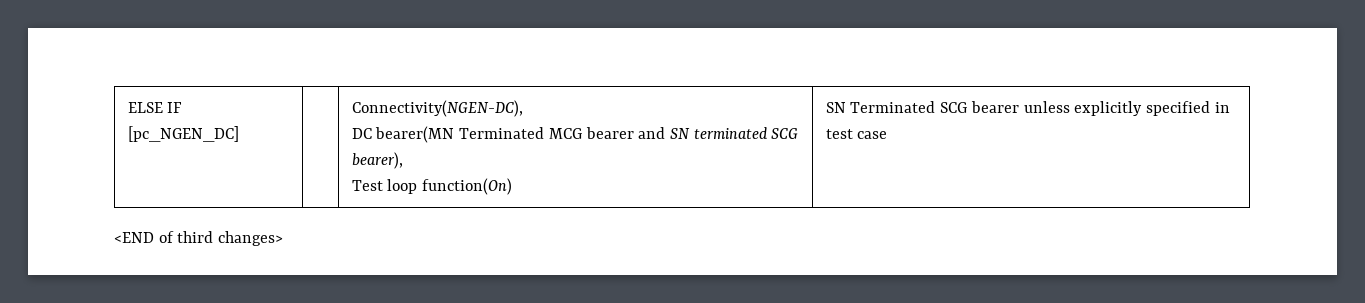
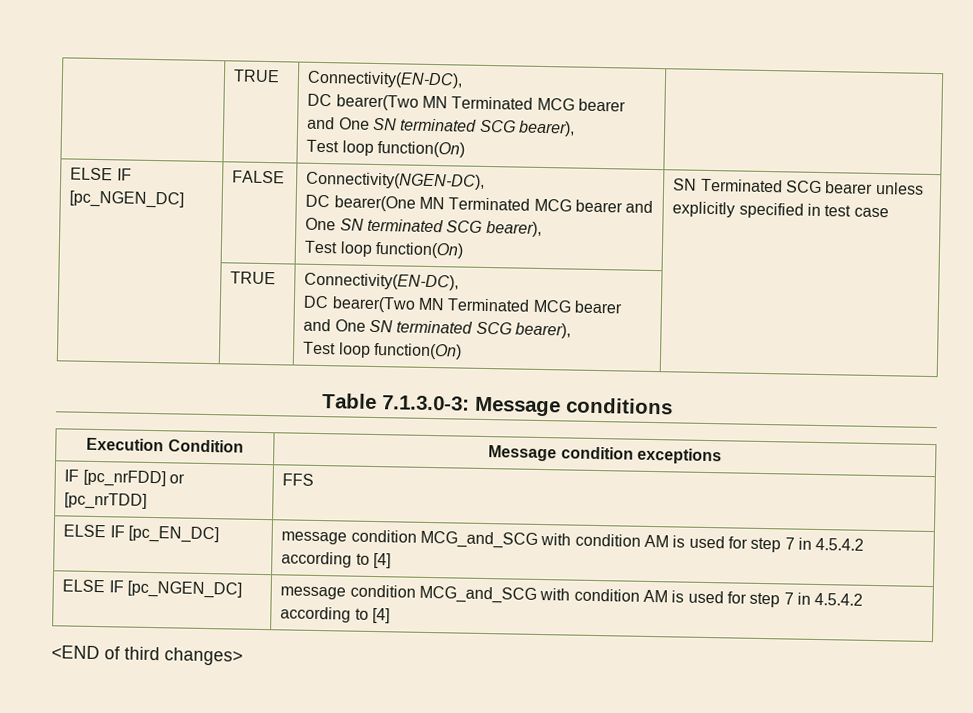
[127,102,183,113] [127,126,239,142] ELSE IF [pc_NGEN_DC] | -> [233,69,281,83] [307,70,464,89] [307,93,626,112] [307,116,575,137] [306,139,465,158] [70,167,132,181] [69,190,185,209] [232,170,286,184] | TRUE | Connectivity(EN-DC), // DC bearer(Two MN Terminated MCG bearer and One SN terminated SCG bearer), // Test loop function(On) | // ELSE IF [pc_NGEN_DC] | FALSE
[375,126,666,143] bearer(MN Terminated MCG bearer and -> [333,195,654,213] [305,217,337,231] bearer(One MN Terminated MCG bearer and One
(888, 135) none -> [230,271,277,285] [304,272,460,291] [303,295,623,314] [303,318,571,339] [303,341,462,360] [321,393,673,417] [86,437,244,453] [488,445,722,465] [64,469,185,488] [64,492,148,510] [282,473,315,486] [63,524,219,544] [281,529,865,553] [281,551,391,569] [62,579,242,599] [280,584,864,608] [280,606,390,624] // | TRUE | Connectivity(EN-DC), // DC bearer(Two MN Terminated MCG bearer and One SN terminated SCG bearer), // Test loop function(On) | // Table 7.1.3.0-3: Message conditions // Execution Condition | Message condition exceptions // IF [pc_nrFDD] or [pc_nrTDD] | FFS // ELSE IF [pc_EN_DC] | message condition MCG_and_SCG with condition AM is used for step 7 in 4.5.4.2 according to [4] // ELSE IF [pc_NGEN_DC] | message condition MCG_and_SCG with condition AM is used for step 7 in 4.5.4.2 according to [4]

